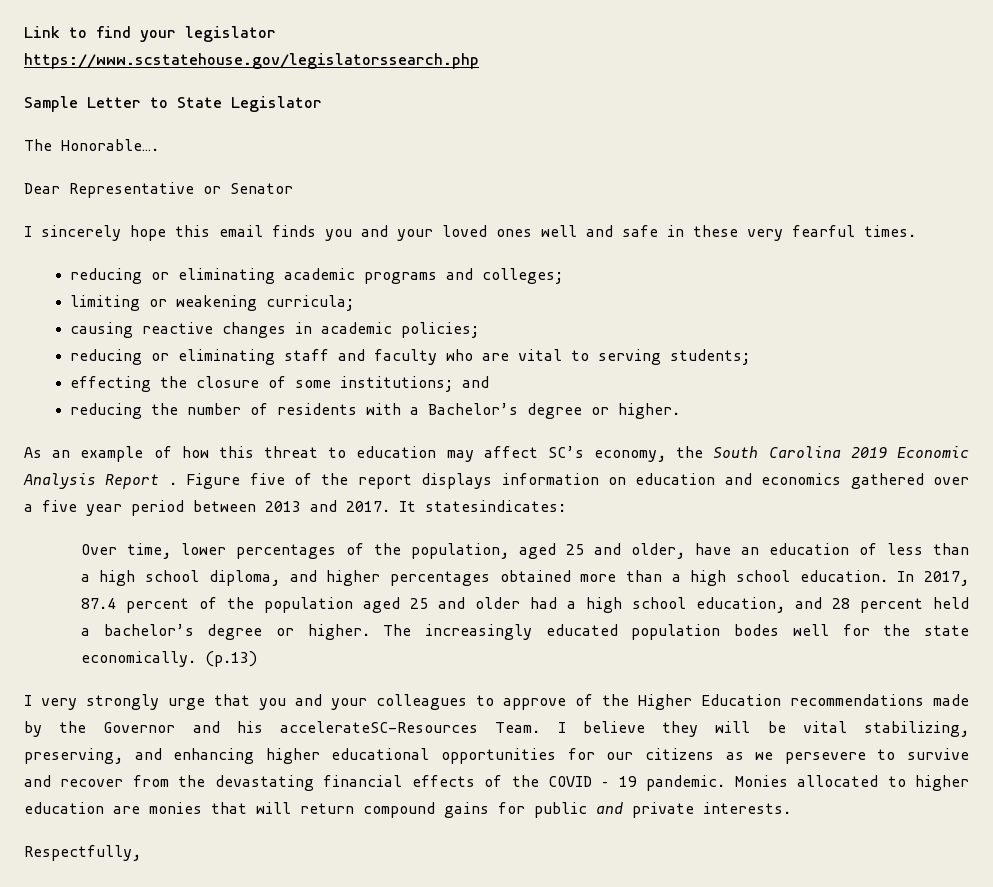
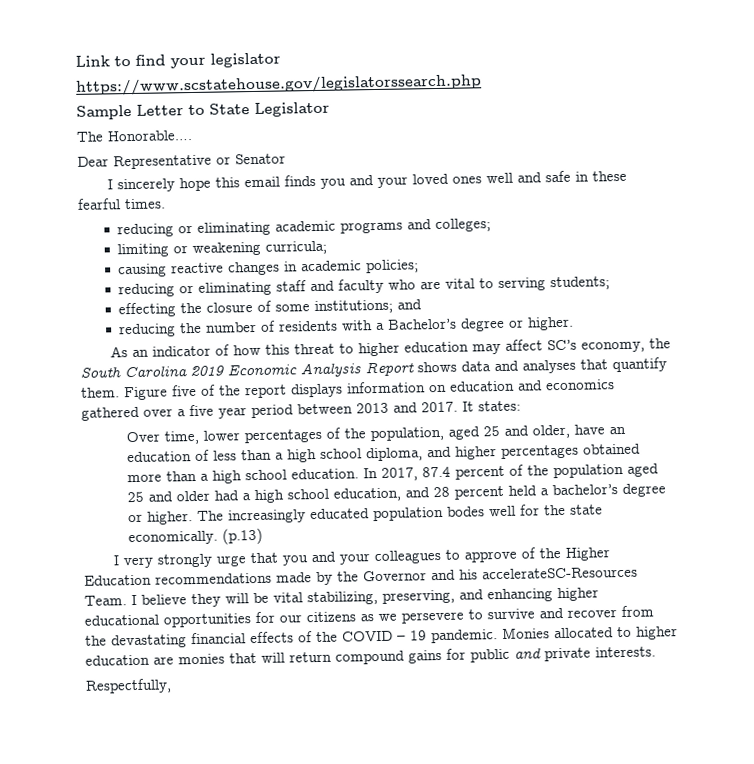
[747,229,783,241] very -> (628, 176) none
[80,446,144,462] example -> [152,345,212,357] indicator
(347, 452) none -> [358,342,401,357] higher
[168,482,177,485] . -> [417,357,667,374] [81,387,120,398] shows data and analyses that quantify them.
[425,500,566,512] statesindicates: -> [478,400,521,412] states:

